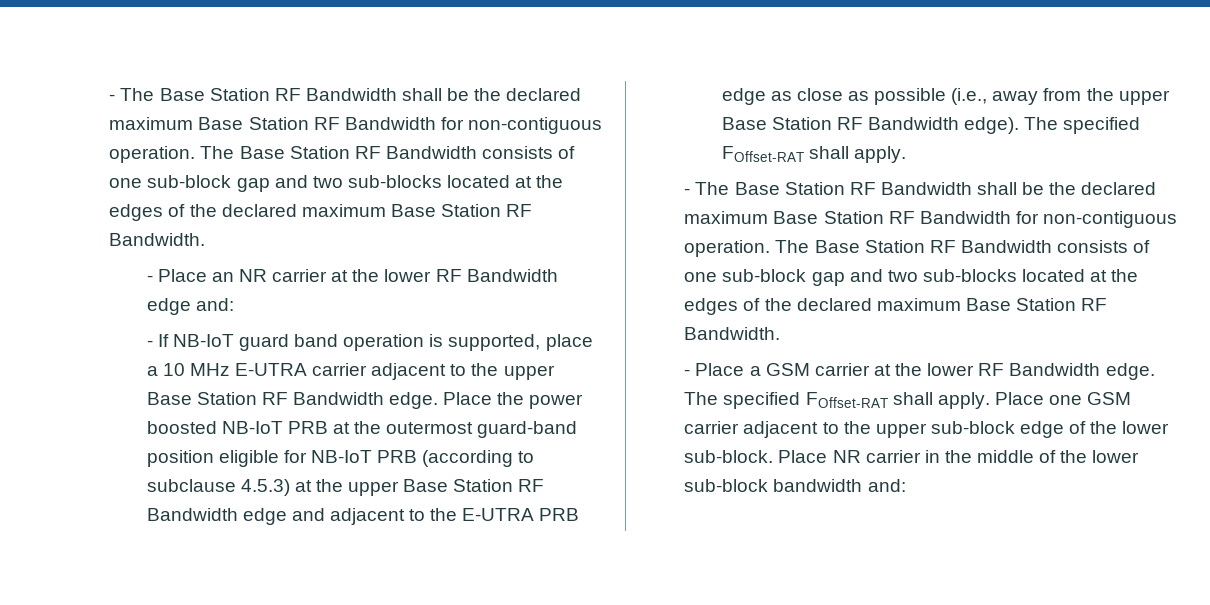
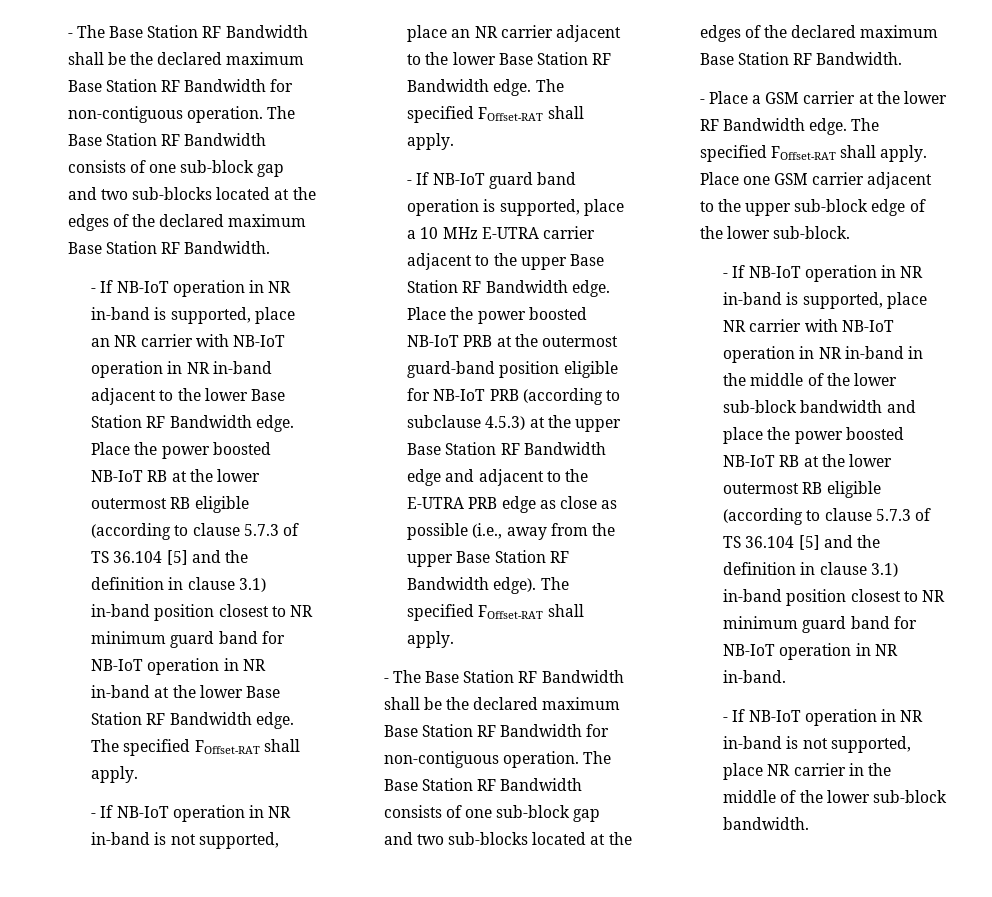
[157,269,558,282] [146,298,234,315] Place an NR carrier at the lower RF Bandwidth edge and: -> [100,280,292,297] [91,307,295,324] [91,334,285,347] [91,361,272,378] [91,388,285,405] [91,415,294,432] [91,442,271,459] [91,469,260,482] [91,496,249,513] [91,523,299,540] [91,550,248,565] [91,577,266,592] [91,604,313,621] [91,631,285,648] [91,658,266,675] [91,685,280,698] [91,712,294,729] [91,739,300,756] [91,766,139,783] [91,805,292,822] [91,832,279,849] [407,25,621,42] [407,52,612,65] [407,79,564,96] [407,106,584,123] [407,133,455,150] If NB-IoT operation in NR in-band is supported, place an NR carrier with NB-IoT operation in NR in-band adjacent to the lower Base Station RF Bandwidth edge. Place the power boosted NB-IoT RB at the lower outermost RB eligible (according to clause 5.7.3 of TS 36.104 [5] and the definition in clause 3.1) in-band position closest to NR minimum guard band for NB-IoT operation in NR in-band at the lower Base Station RF Bandwidth edge. The specified FOffset-RAT shall apply. // - If NB-IoT operation in NR in-band is not supported, place an NR carrier adjacent to the lower Base Station RF Bandwidth edge. The specified FOffset-RAT shall apply.
[778,450,828,463] Place -> [723,265,924,282] [723,292,927,309] [723,319,894,332] [723,346,923,363] [723,373,897,386] [723,400,916,413] [723,427,904,444] [723,454,892,467] [723,481,881,498] [723,508,931,525] [723,535,880,550] [723,562,898,577] [723,589,945,606] [723,616,917,633] [723,643,898,660] [723,670,787,683] [723,709,924,726] [723,736,911,753] [723,763,764,780] // - If NB-IoT operation in NR in-band is supported, place NR carrier with NB-IoT operation in NR in-band in the middle of the lower sub-block bandwidth and place the power boosted NB-IoT RB at the lower outermost RB eligible (according to clause 5.7.3 of TS 36.104 [5] and the definition in clause 3.1) in-band position closest to NR minimum guard band for NB-IoT operation in NR in-band. // - If NB-IoT operation in NR in-band is not supported, place
[773,479,906,492] bandwidth and: -> [723,817,810,830] bandwidth.

